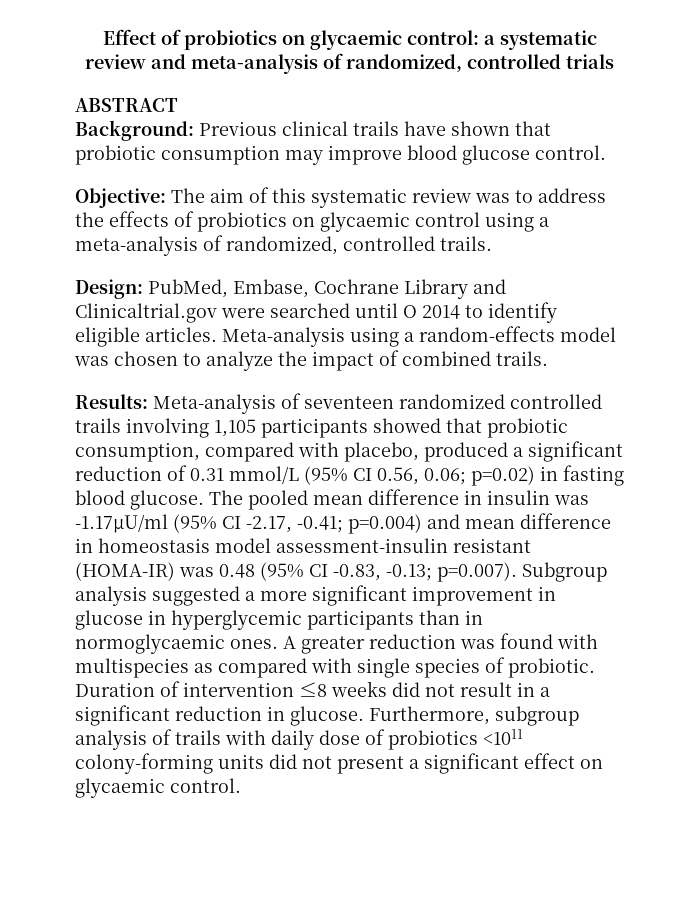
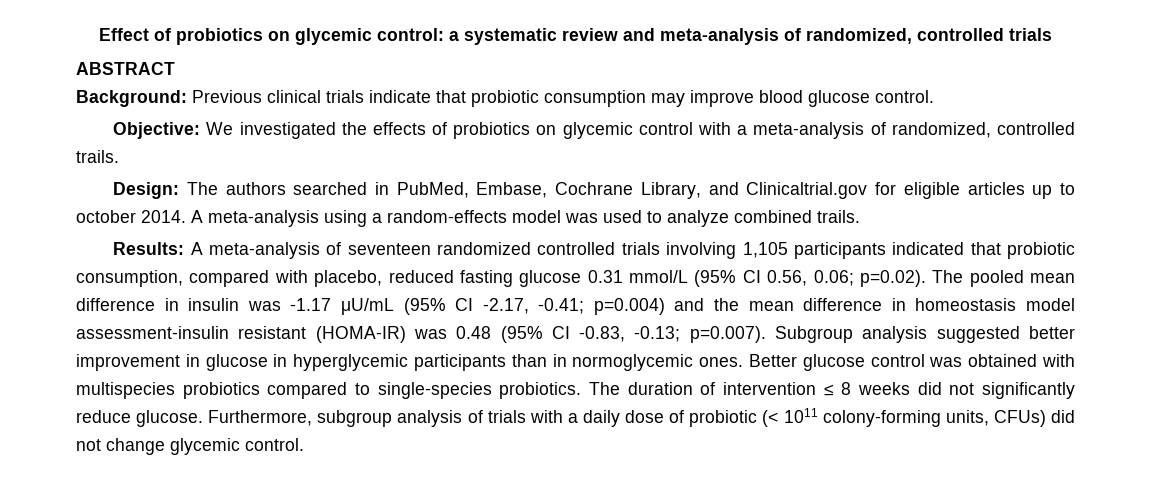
[309,30,402,50] glycaemic -> [295,28,372,45] glycemic
[353,121,510,136] trails have shown -> [326,90,431,103] trials indicate
[171,187,606,208] The aim of this systematic review was to address -> [206,122,336,139] We investigated
[320,212,534,232] glycaemic control using -> [562,122,732,139] glycemic control with
(143, 289) none -> [186,182,390,195] The authors searched in
[404,279,468,299] Library -> [640,182,701,199] Library,
[221,302,557,323] [75,327,345,347] were searched until O 2014 to identify eligible articles. Meta-analysis -> [875,182,1075,199] [76,210,319,227] for eligible articles up to october 2014. A meta-analysis
[114,351,178,366] chosen -> [603,210,642,223] used
[278,350,399,371] the impact of -> (729, 218) none
[153,394,276,414] Meta-analysis -> [190,242,320,259] A meta-analysis
[75,418,121,433] trails -> [621,242,660,255] trials
[373,418,441,433] showed -> [892,242,965,255] indicated
[424,441,623,462] [75,465,187,481] produced a significant reduction of -> [388,270,582,287] reduced fasting glucose
[471,465,624,486] [75,490,204,510] p=0.02) in fasting blood glucose. -> [859,270,926,287] p=0.02).
[75,514,168,533] -1.17μU/ml -> [290,298,394,315] -1.17 μU/mL
(460, 521) none -> [714,298,740,311] the
[245,585,407,606] a more significant -> [1028,326,1075,339] better
[75,633,598,654] [75,657,595,678] [75,681,550,697] [75,705,285,726] normoglycaemic ones. A greater reduction was found with multispecies as compared with single species of probiotic. Duration of intervention ≤8 weeks did not result in a significant reduction in -> [572,354,1075,371] [76,382,1075,399] [76,410,131,423] normoglycemic ones. Better glucose control was obtained with multispecies probiotics compared to single-species probiotics. The duration of intervention ≤ 8 weeks did not significantly reduce
[175,729,523,750] [75,753,603,774] [75,778,165,798] trails with daily dose of probiotics <1011 colony-forming units did not present a significant effect on glycaemic -> [487,408,1075,427] [76,438,240,455] trials with a daily dose of probiotic (< 1011 colony-forming units, CFUs) did not change glycemic

